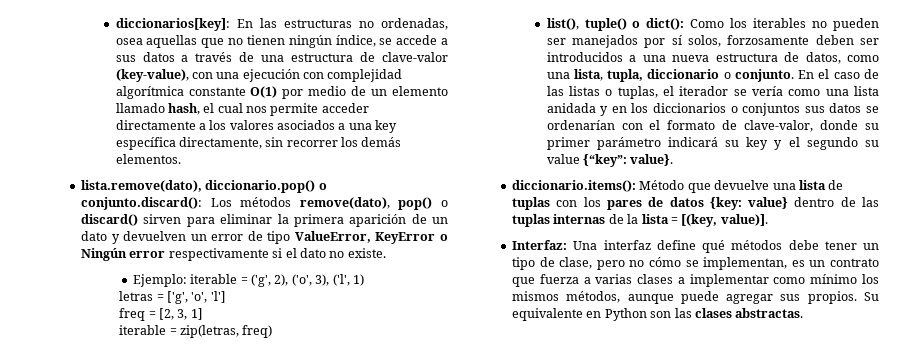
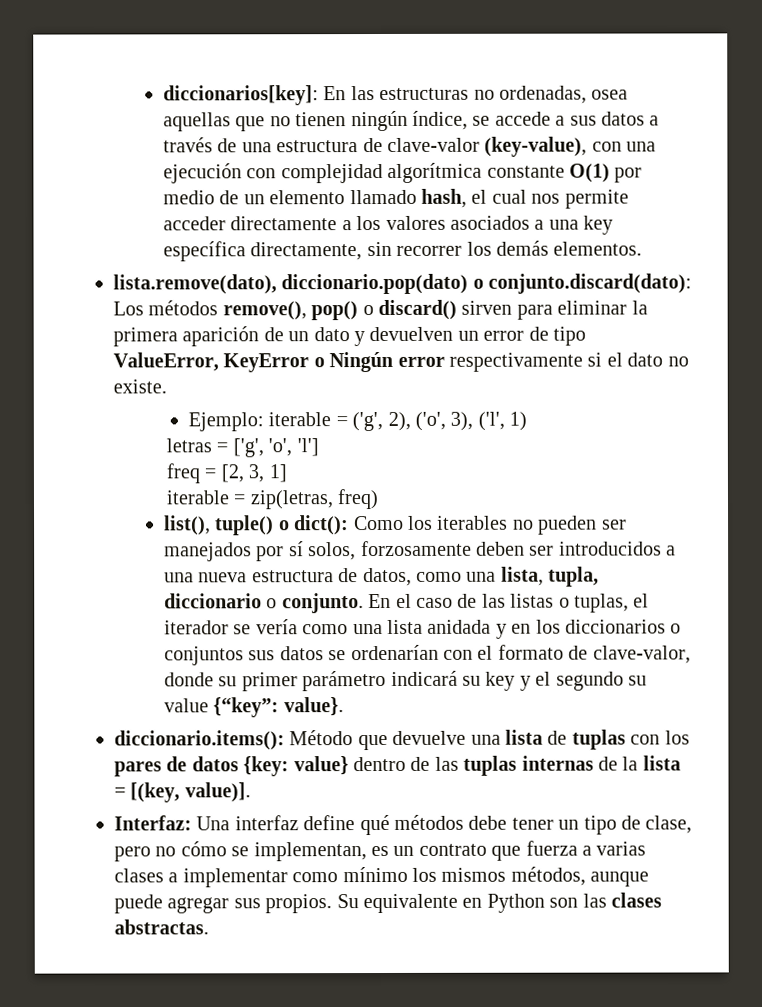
[205,180,327,193] [81,197,203,210] diccionario.pop() o conjunto.discard(): -> [281,273,693,295] diccionario.pop(dato) o conjunto.discard(dato):
[299,197,390,209] remove(dato), -> [222,301,307,321] remove(),

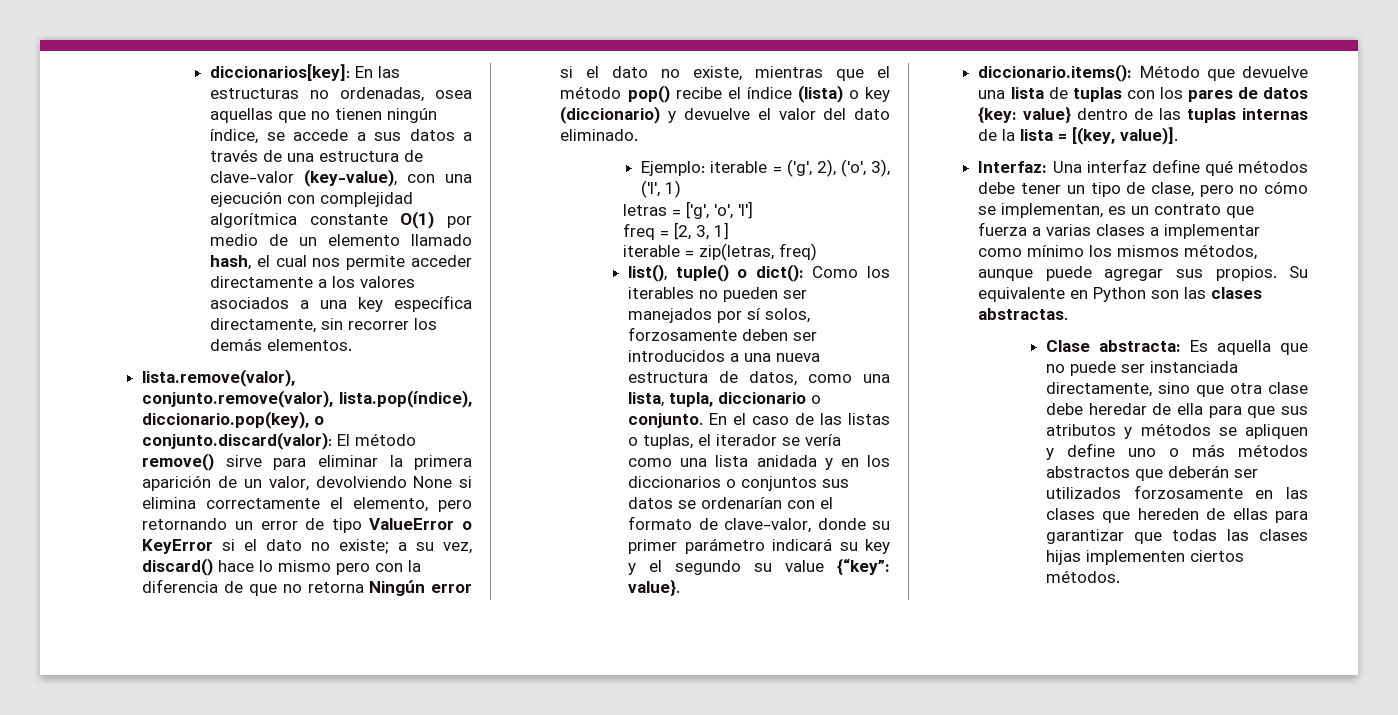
[113,273,693,295] [113,299,513,321] lista.remove(dato), diccionario.pop(dato) o conjunto.discard(dato): Los métodos remove(), pop() o discard() sirven -> [142,369,296,387] [142,390,472,408] [142,411,325,429] [142,432,417,450] [142,453,262,471] lista.remove(valor), conjunto.remove(valor), lista.pop(índice), diccionario.pop(key), o conjunto.discard(valor): El método remove() sirve
[313,326,587,347] [113,351,689,373] [113,379,168,394] dato y devuelven un error de tipo ValueError, KeyError o Ningún error respectivamente si el dato no existe. -> [268,476,472,491] [142,497,472,512] [142,518,472,533] [142,539,472,554] [142,558,422,576] [142,579,472,596] [560,66,890,81] [560,85,890,103] [560,106,890,124] [560,129,639,141] valor, devolviendo None si elimina correctamente el elemento, pero retornando un error de tipo ValueError o KeyError si el dato no existe; a su vez, discard() hace lo mismo pero con la diferencia de que no retorna Ningún error si el dato no existe, mientras que el método pop() recibe el índice (lista) o key (diccionario) y devuelve el valor del dato eliminado.
(210, 927) none -> [1046,340,1308,355] [1046,361,1239,376] [1046,382,1308,397] [1046,403,1308,418] [1046,423,1308,439] [1046,443,1308,460] [1046,465,1259,481] [1046,485,1308,499] [1046,508,1308,523] [1046,529,1308,544] [1046,550,1245,565] [1046,570,1121,583] // Clase abstracta: Es aquella que no puede ser instanciada directamente, sino que otra clase debe heredar de ella para que sus atributos y métodos se apliquen y define uno o más métodos abstractos que deberán ser utilizados forzosamente en las clases que hereden de ellas para garantizar que todas las clases hijas implementen ciertos métodos.

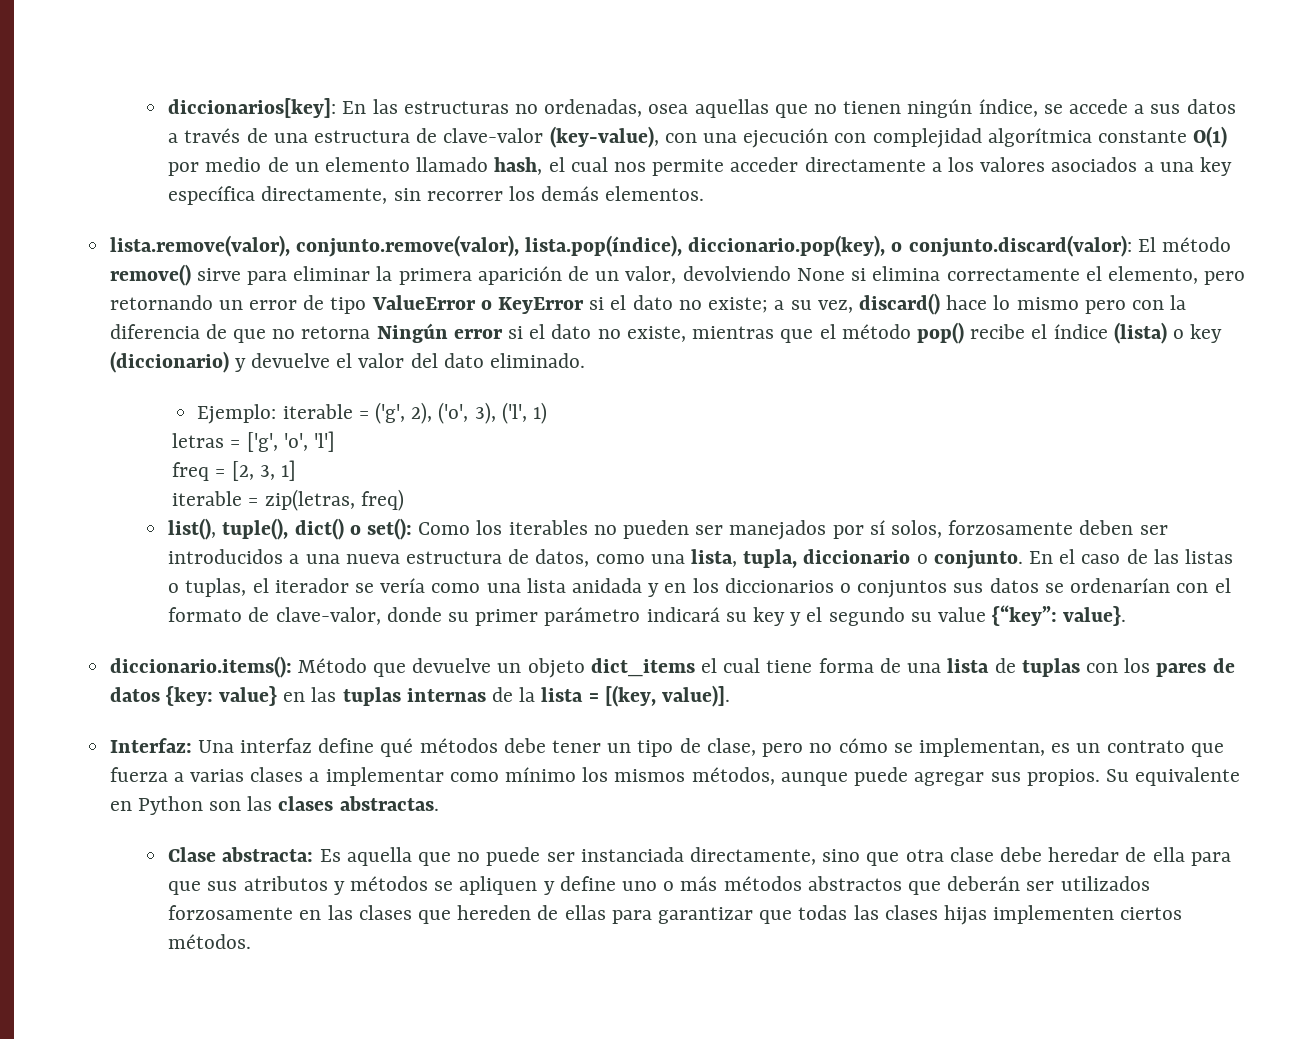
[675,264,804,282] tuple() o dict(): -> [222,518,412,540] tuple(), dict() o set():
(1308, 72) none -> [497,658,901,678] un objeto dict_items el cual tiene forma de
[1077,108,1154,120] dentro de -> [283,692,306,702] en

